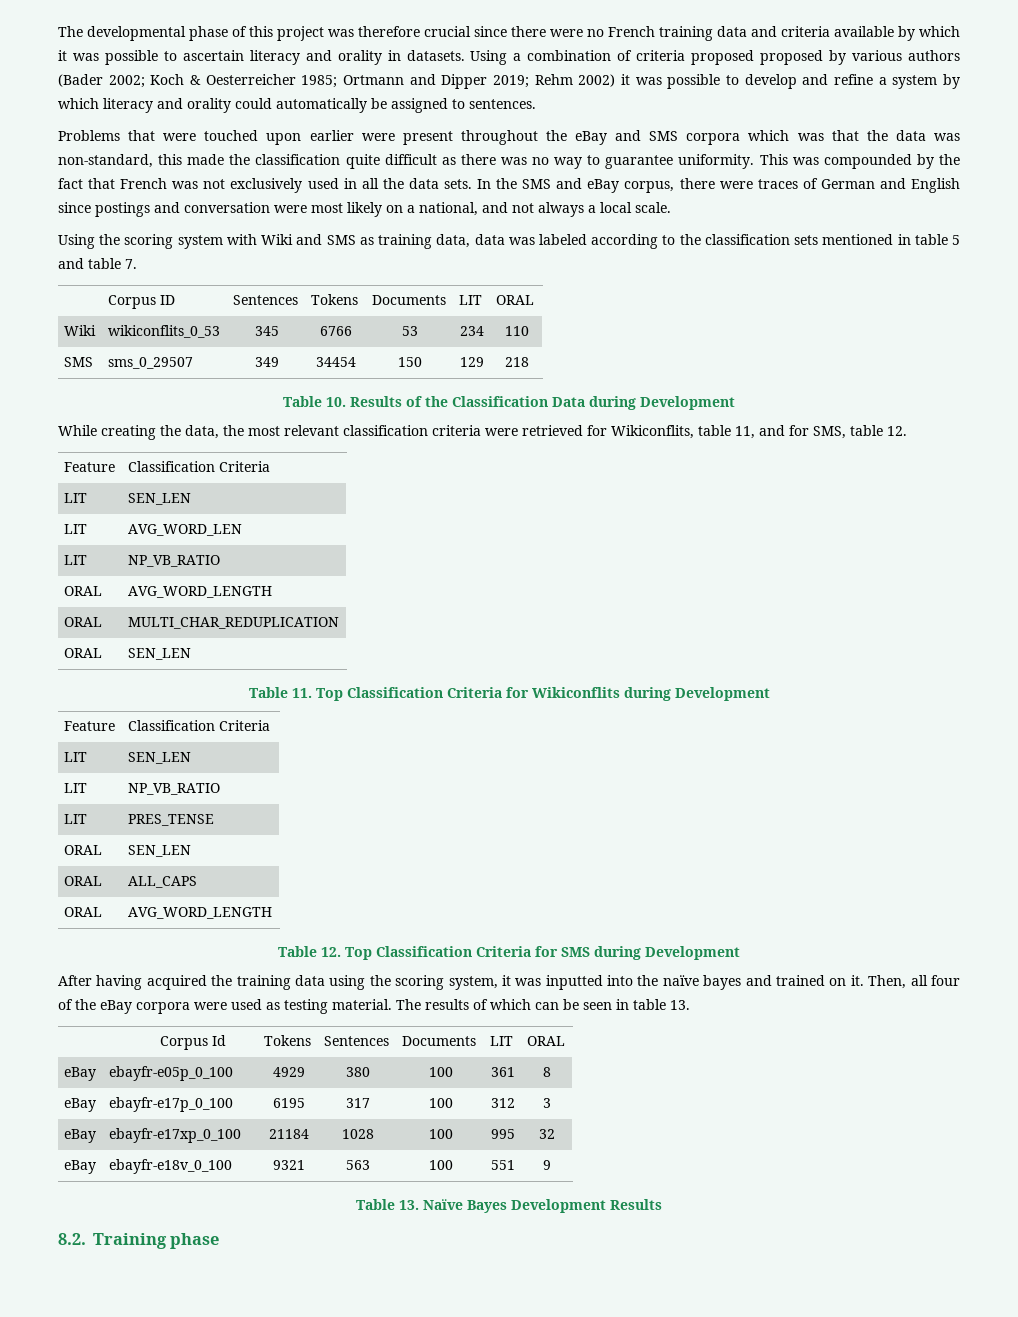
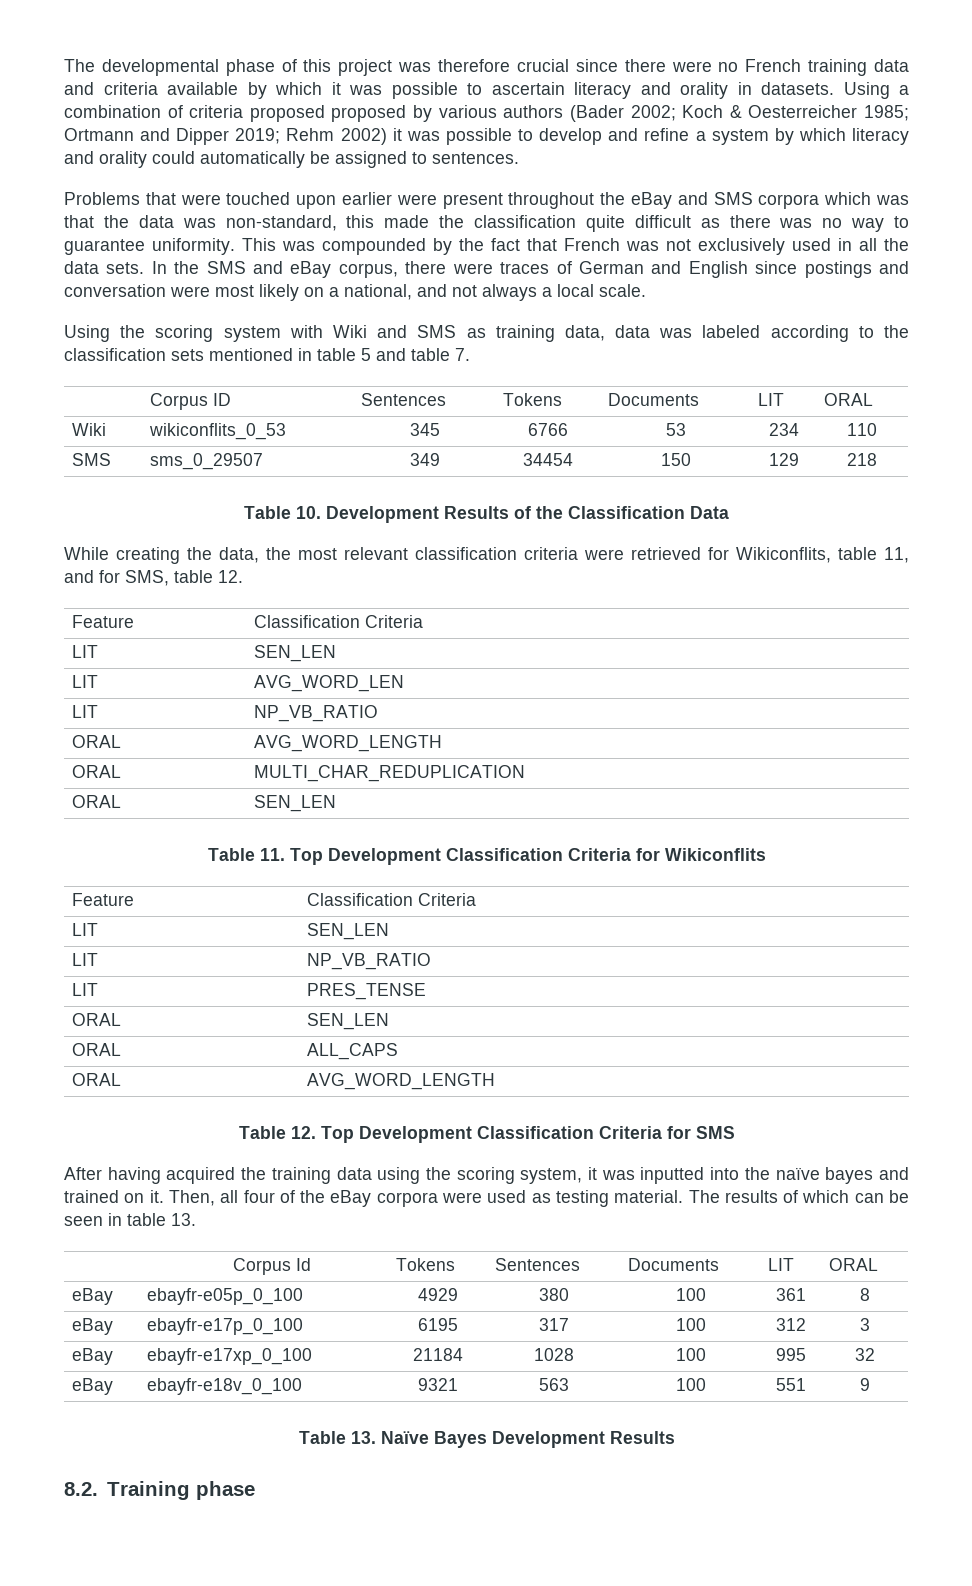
(346, 402) none -> [326,506,439,523] Development
[589,396,735,410] during Development -> (729, 512) none
(343, 694) none -> [327,848,441,865] Development
[623,687,770,701] during Development -> (766, 854) none
(372, 953) none -> [358,1126,472,1143] Development
[594,946,740,960] during Development -> (735, 1132) none

